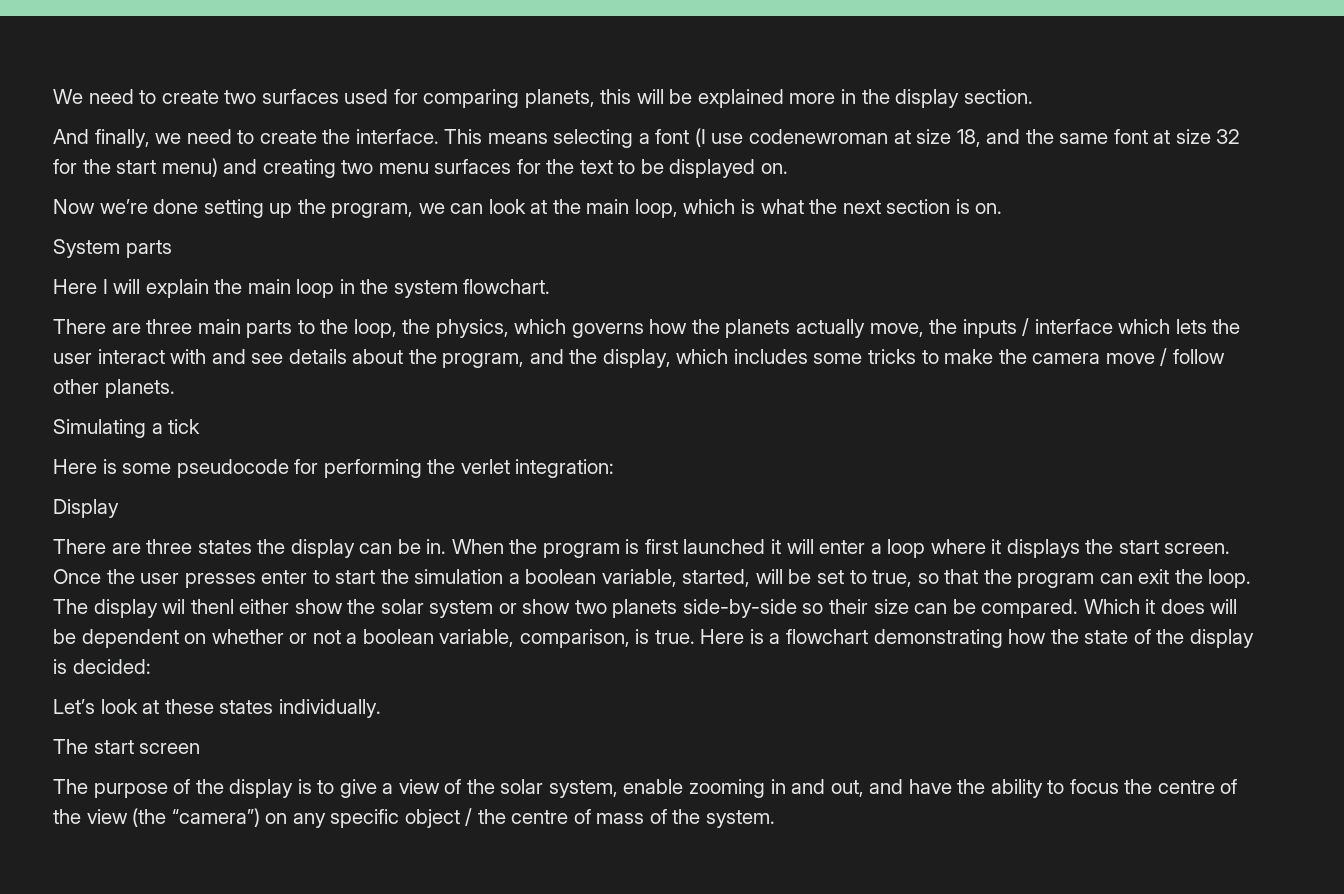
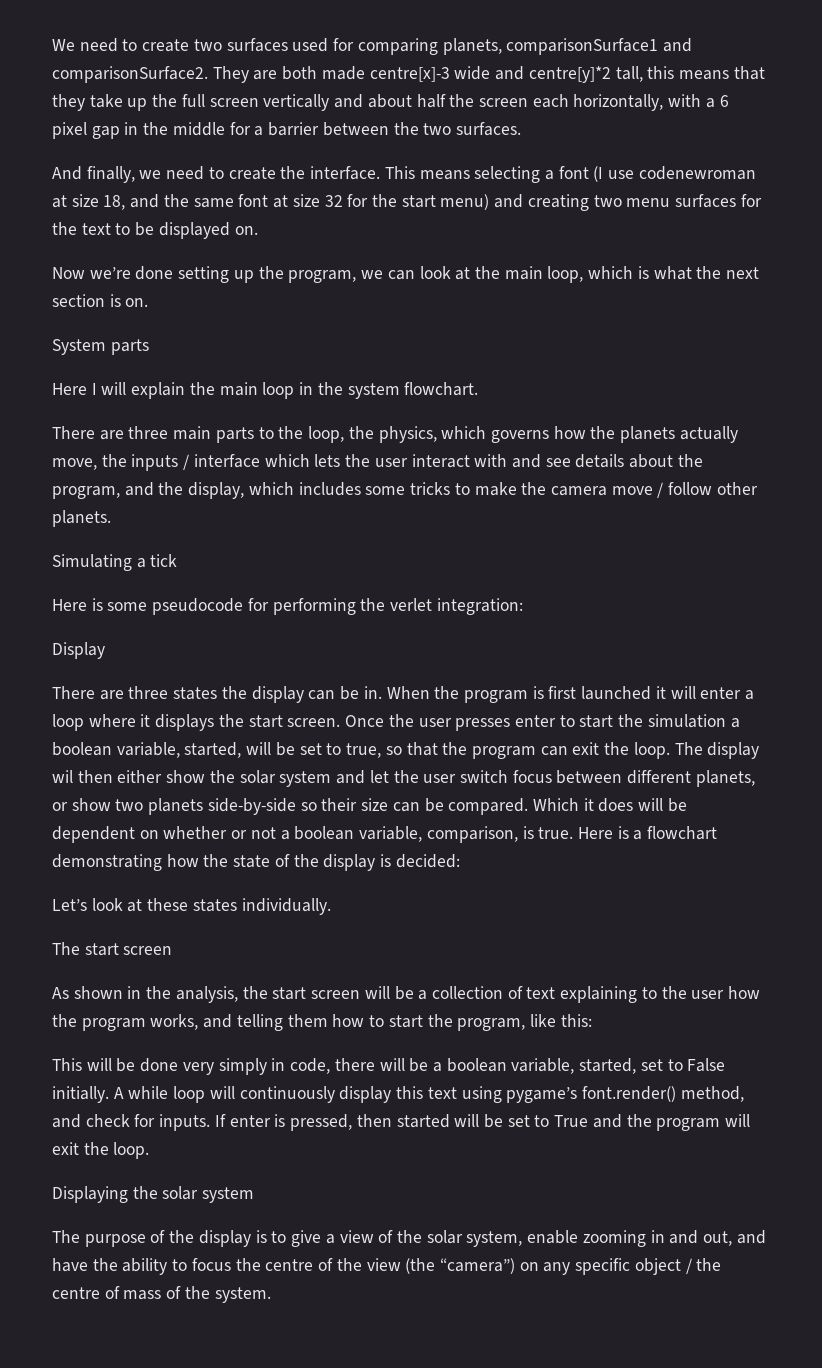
[600,89,1033,108] this will be explained more in the display section. -> [506,38,692,55] [52,66,765,83] [52,94,729,111] [52,122,521,139] comparisonSurface1 and comparisonSurface2. They are both made centre[x]-3 wide and centre[y]*2 tall, this means that they take up the full screen vertically and about half the screen each horizontally, with a 6 pixel gap in the middle for a barrier between the two surfaces.
[190,599,234,614] thenl -> [77,770,113,783] then
(494, 609) none -> [336,770,755,787] and let the user switch focus between different planets,
(201, 748) none -> [52,986,761,1003] [52,1014,592,1031] [52,1058,726,1075] [52,1086,744,1103] [52,1114,751,1131] [52,1142,150,1159] [52,1186,255,1203] // As shown in the analysis, the start screen will be a collection of text explaining to the user how the program works, and telling them how to start the program, like this: // This will be done very simply in code, there will be a boolean variable, started, set to False initially. A while loop will continuously display this text using pygame’s font.render() method, and check for inputs. If enter is pressed, then started will be set to True and the program will exit the loop. // Displaying the solar system

